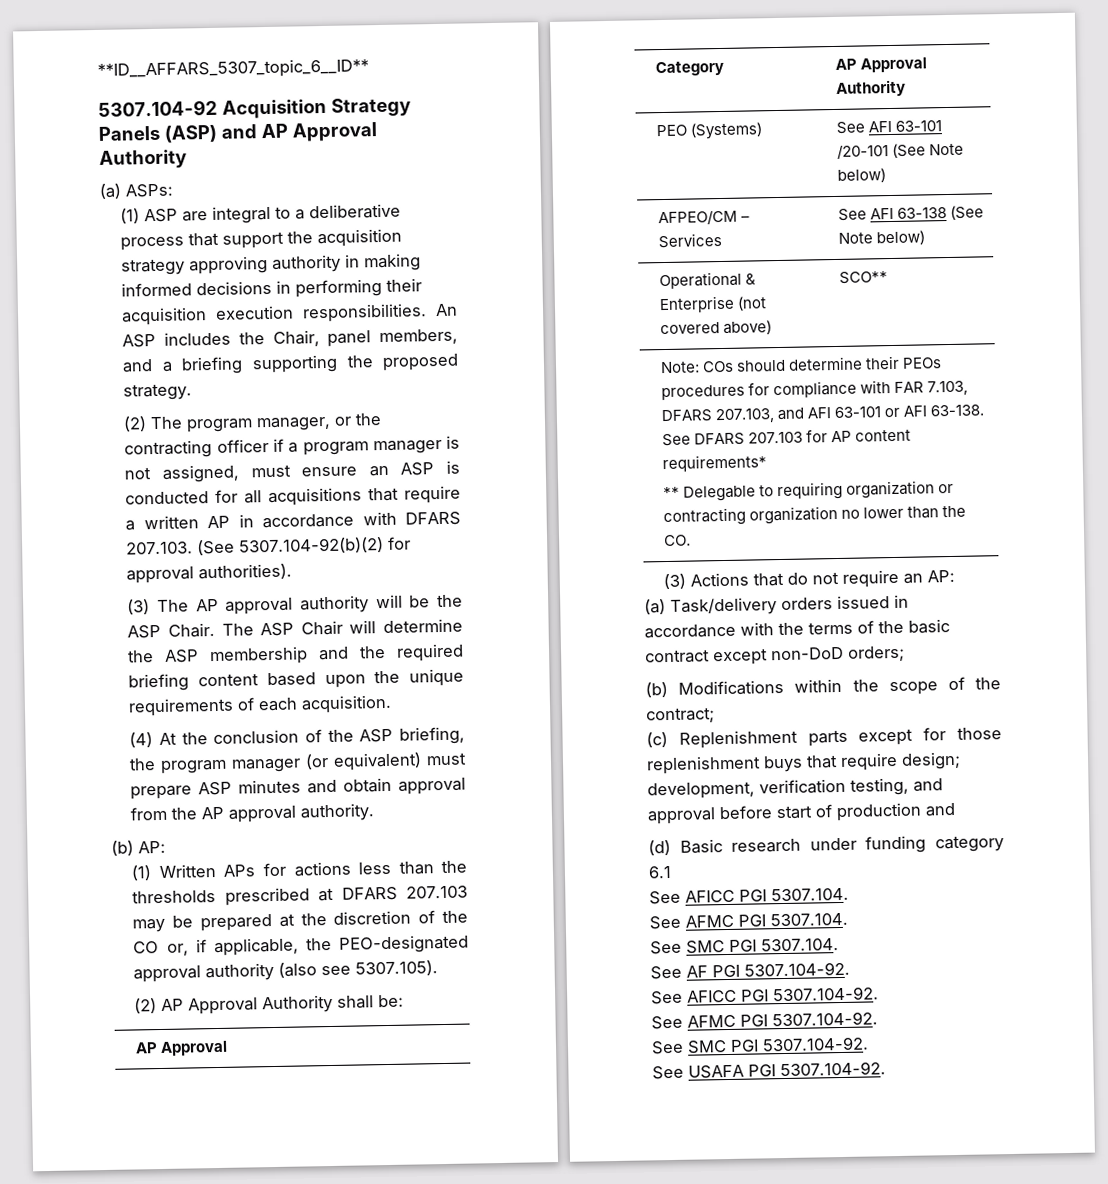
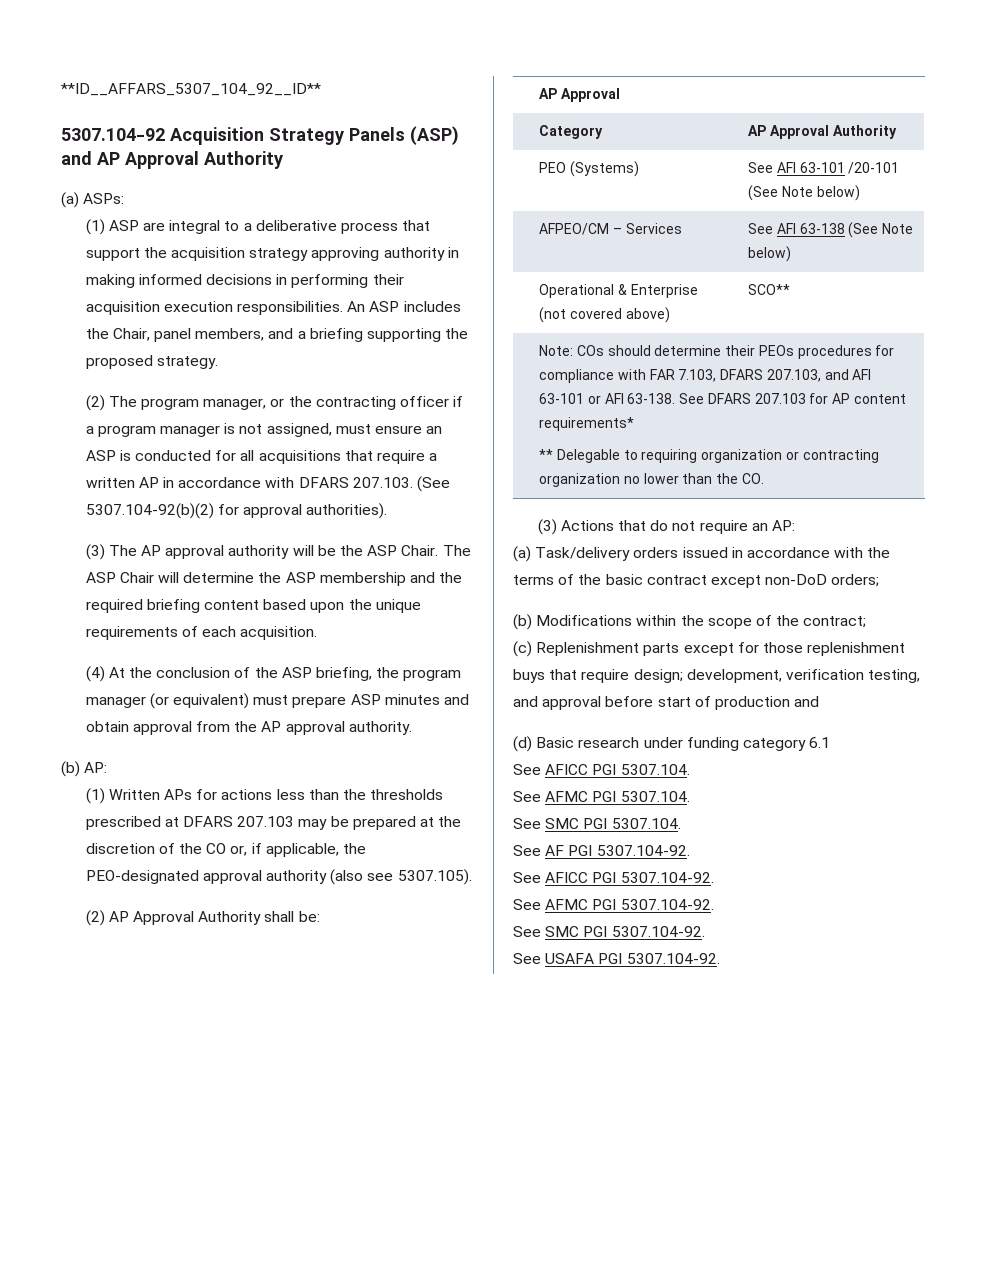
[97,58,369,80] **ID__AFFARS_5307_topic_6__ID** -> [61,83,321,96] **ID__AFFARS_5307_104_92__ID**

